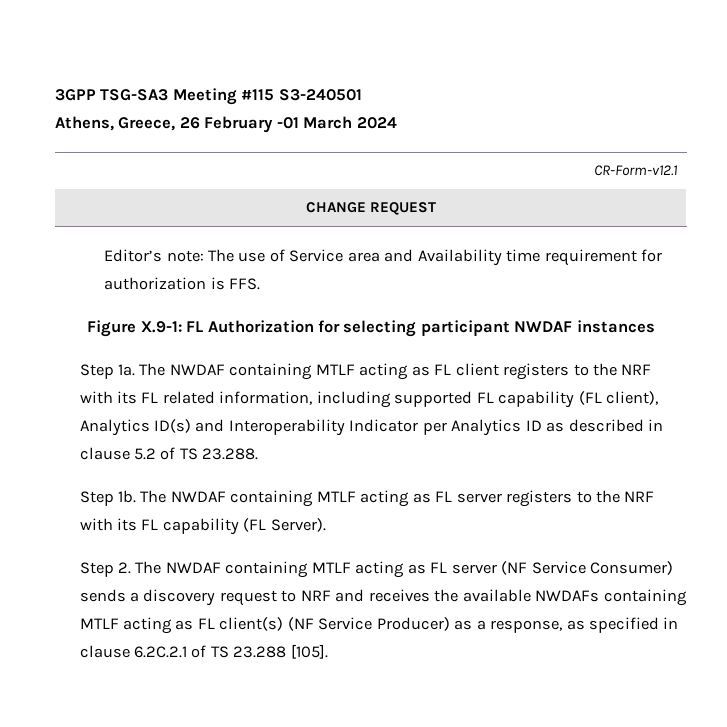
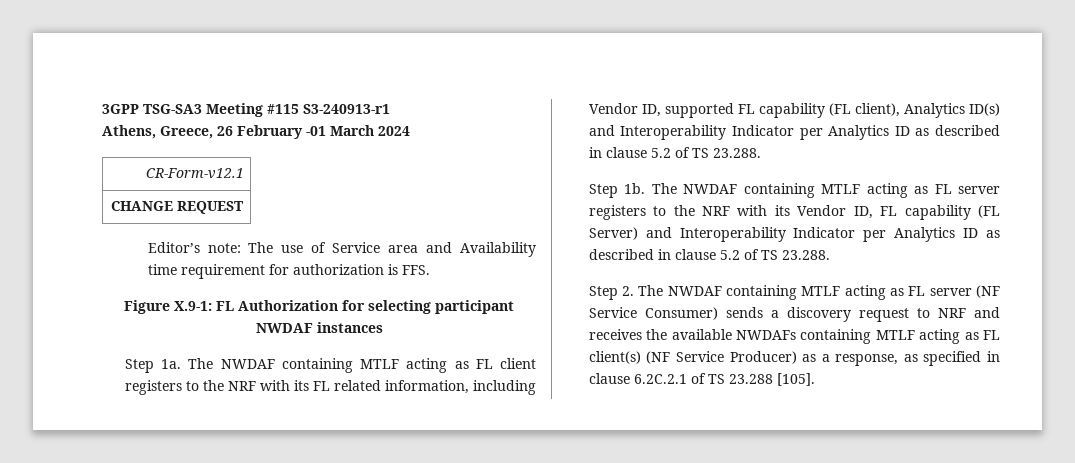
[278,89,362,101] S3-240501 -> [303,104,390,114] S3-240913-r1
(391, 399) none -> [588,103,661,117] Vendor ID,
[141,518,326,535] FL capability (FL Server). -> [797,205,1000,220] [588,227,1001,242] [588,249,830,260] Vendor ID, FL capability (FL Server) and Interoperability Indicator per Analytics ID as described in clause 5.2 of TS 23.288.

